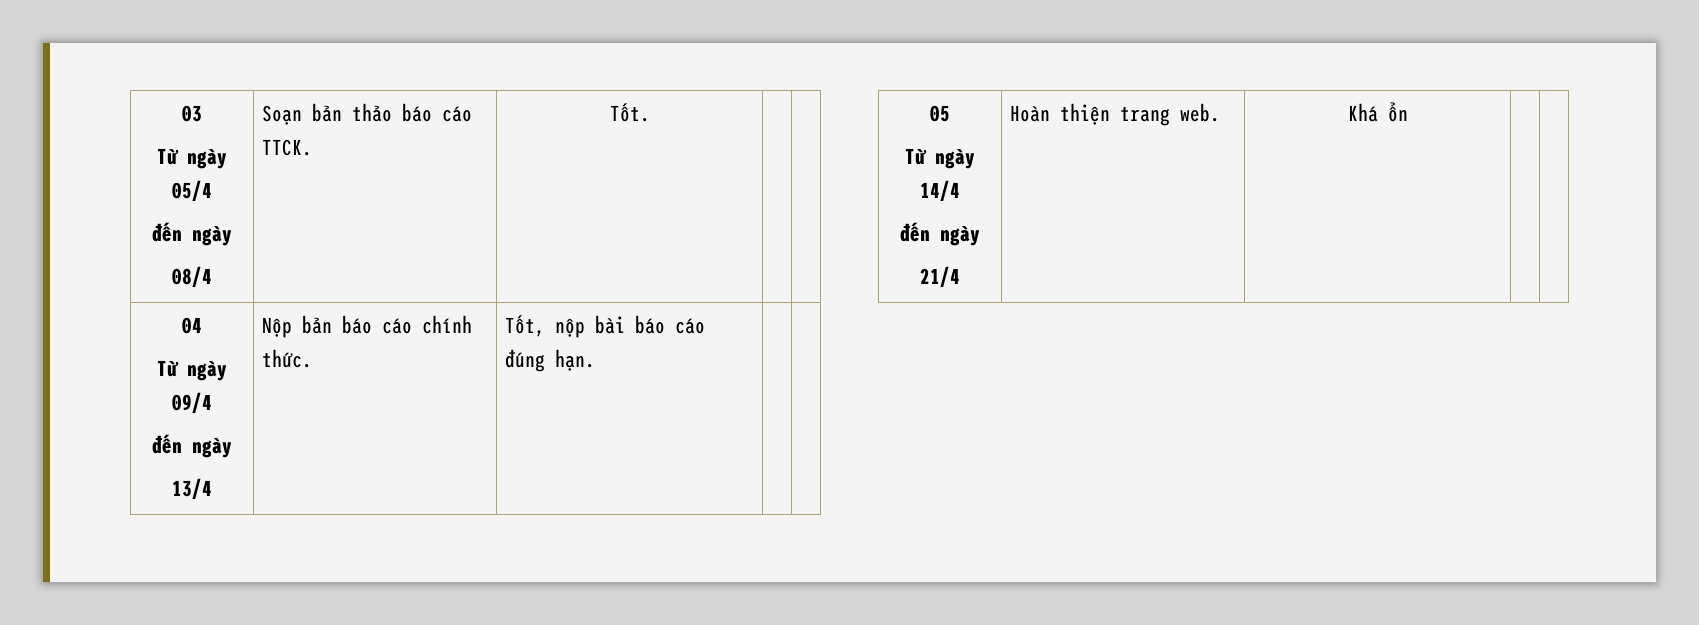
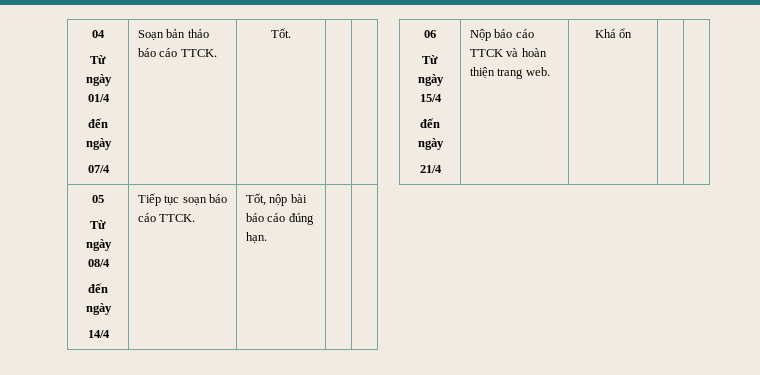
[182,105,202,122] [157,148,227,169] [172,180,212,202] [152,222,232,246] [172,266,212,288] 03 // Từ ngày 05/4 // đến ngày // 08/4 -> [92,30,105,38] [90,55,106,64] [85,74,112,86] [87,94,110,102] [88,118,108,128] [85,138,112,150] [87,165,110,173] 04 // Từ ngày 01/4 // đến ngày // 07/4
[182,317,202,334] [157,360,227,381] [172,392,212,414] [152,434,232,458] [172,478,212,500] [261,315,472,338] [261,349,312,368] 04 // Từ ngày 09/4 // đến ngày // 13/4 | Nộp bản báo cáo chính thức. -> [92,195,104,203] [90,220,106,229] [85,239,112,251] [87,259,110,267] [88,283,108,293] [85,303,112,315] [87,330,110,338] [137,193,227,206] [137,213,196,222] 05 // Từ ngày 08/4 // đến ngày // 14/4 | Tiếp tục soạn báo cáo TTCK.
[930,105,950,122] [905,148,975,169] [920,180,960,202] 05 // Từ ngày 14/4 -> [424,30,436,38] [422,55,438,64] [417,74,444,86] [419,94,442,102] 06 // Từ ngày 15/4
[1009,105,1050,122] Hoàn -> [469,29,534,41] [469,48,547,57] Nộp báo cáo TTCK và hoàn

